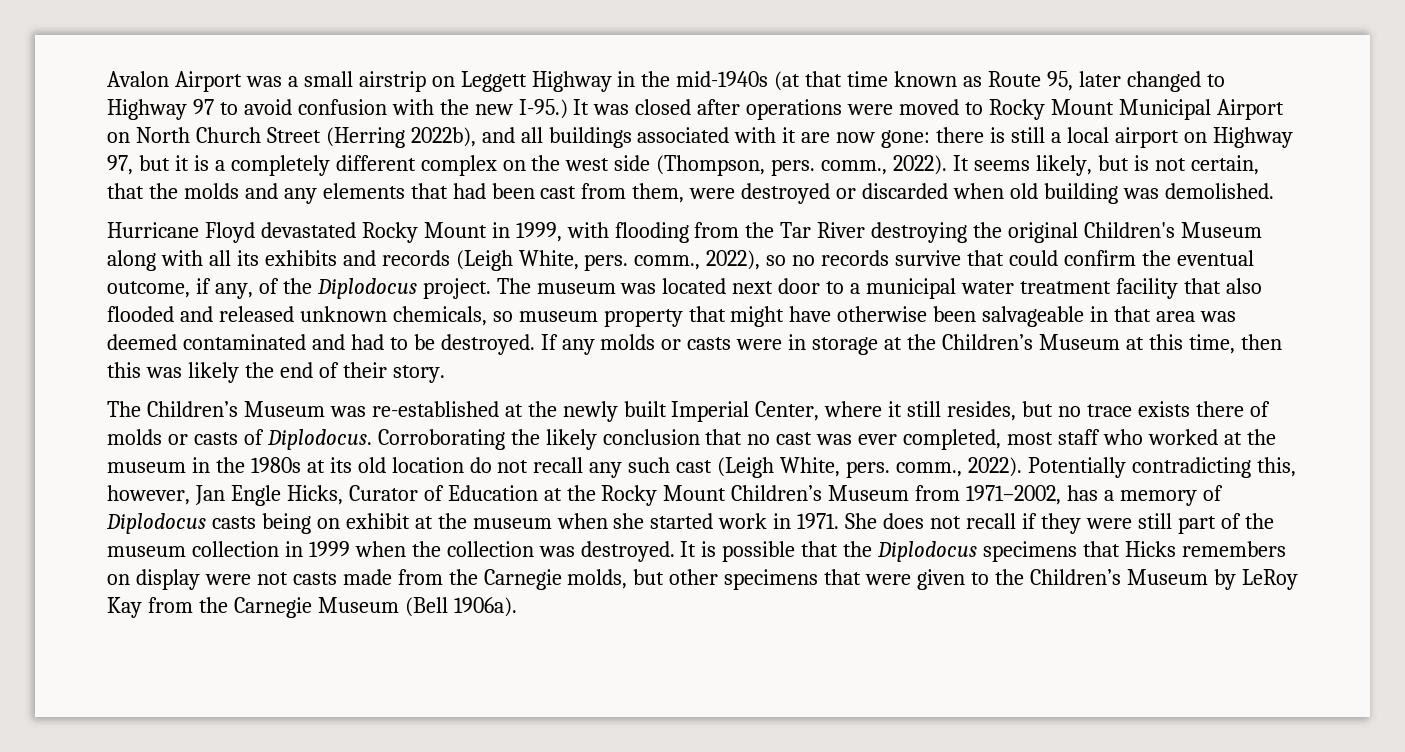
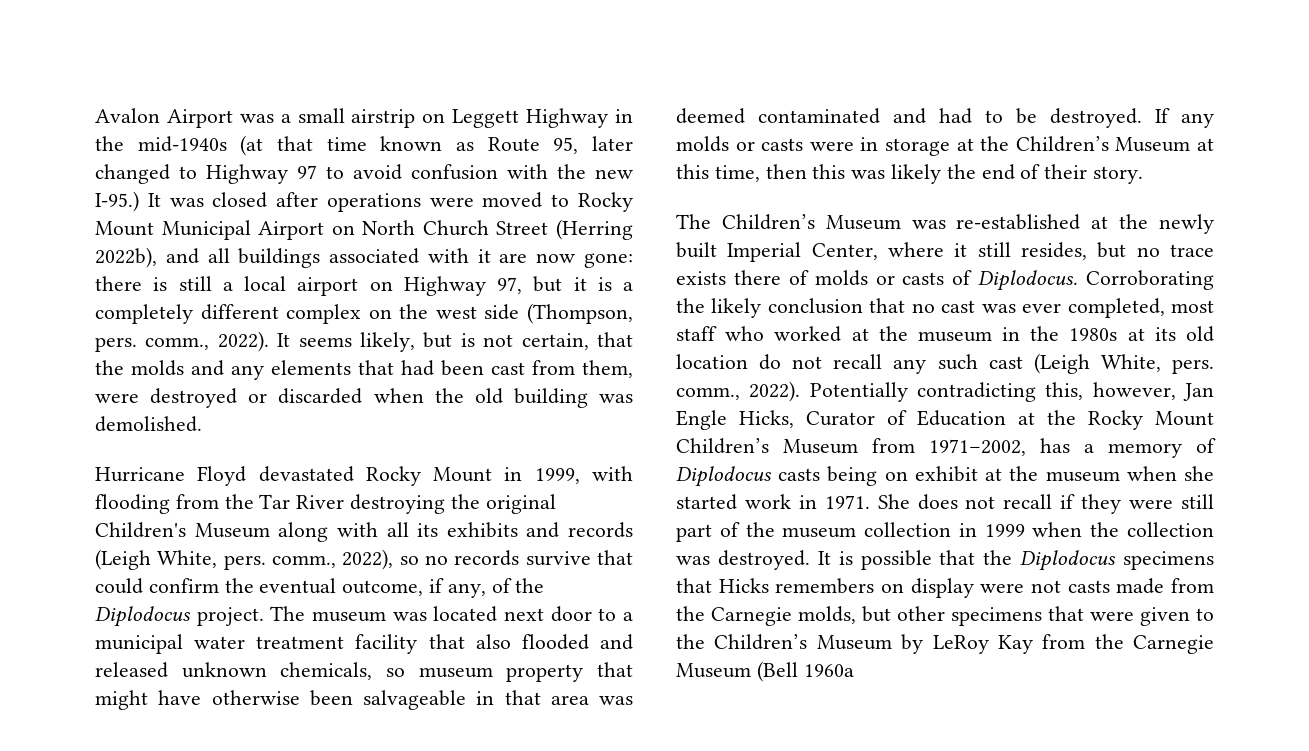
(1005, 191) none -> [434,388,464,403] the
[453,597,517,617] 1906a). -> [803,664,854,677] 1960a

